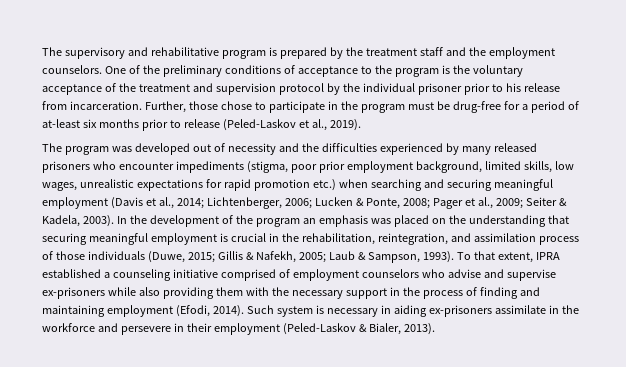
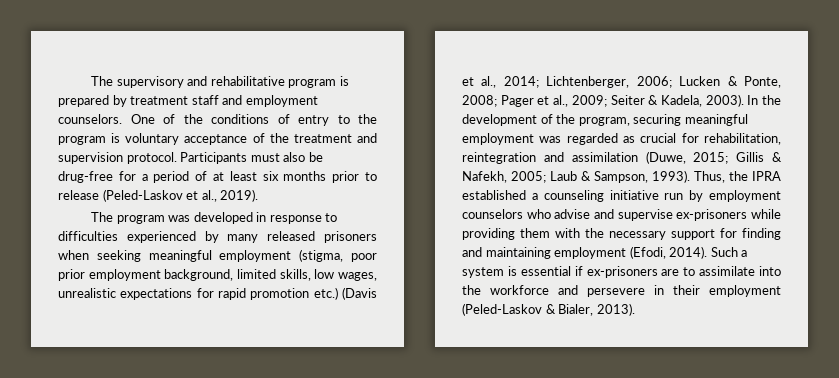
[345,47,363,56] the -> (127, 101) none
[468,47,486,56] the -> (243, 100) none
[162,65,222,77] preliminary -> (203, 119) none
[297,66,358,77] acceptance -> [298,115,329,126] entry
[452,65,470,74] the -> (121, 138) none
[278,83,560,95] [42,101,434,113] protocol by the individual prisoner prior to his release from incarceration. Further, those chose to participate in the program must -> [126,152,306,164] protocol. Participants must also
[42,119,80,128] at-least -> [213,171,257,181] at least
[192,143,319,155] out of necessity and the -> [256,212,338,224] in response to
[92,161,244,173] who encounter impediments -> [58,250,292,262] when seeking meaningful employment
[338,179,553,191] [42,197,108,209] when searching and securing meaningful employment -> (338, 293) none
[255,215,569,227] [42,233,579,245] [42,251,145,260] program an emphasis was placed on the understanding that securing meaningful employment is crucial in the rehabilitation, reintegration, and assimilation process of those individuals -> [578,114,748,126] [462,133,781,145] [462,152,638,164] program, securing meaningful employment was regarded as crucial for rehabilitation, reintegration and assimilation
[456,251,533,263] To that extent, -> [694,171,748,183] Thus, the
[220,269,290,281] comprised of -> [664,190,704,202] run by
[138,287,160,296] also -> (781, 214) none
[389,287,477,299] in the process of -> [720,228,737,238] for
(274, 309) none -> [741,250,748,257] a
[326,305,559,317] necessary in aiding ex-prisoners assimilate in -> [520,266,781,278] essential if ex-prisoners are to assimilate into

